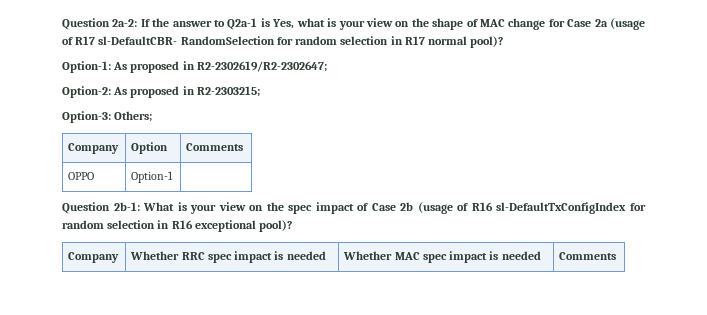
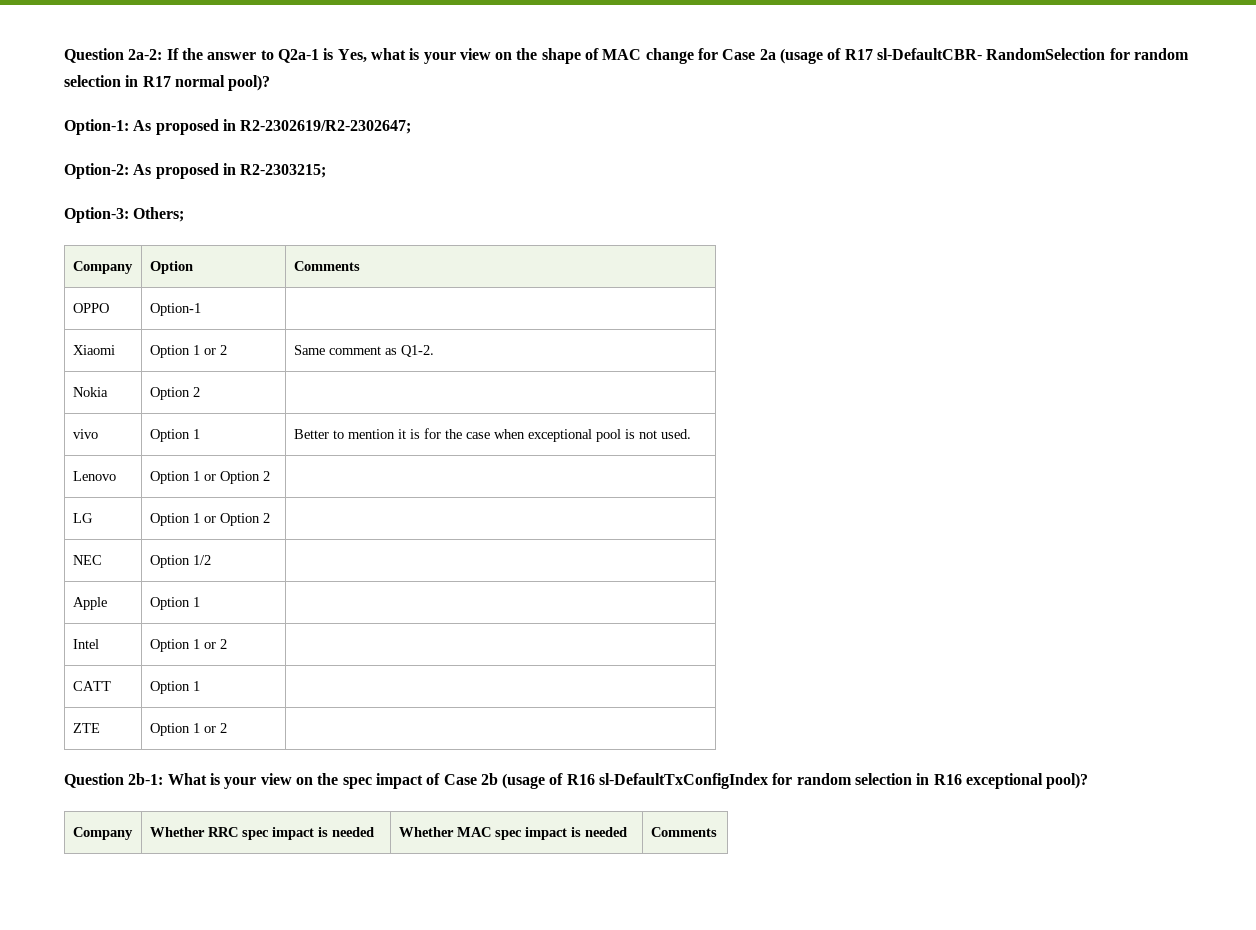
(174, 177) none -> [72,345,115,355] [149,345,227,358] [293,345,434,357] [72,387,108,397] [149,387,200,400] [72,429,98,439] [149,429,200,442] [293,428,691,442] [72,471,116,481] [149,471,270,484] [72,513,93,523] [149,513,270,526] [72,555,102,565] [149,555,211,568] [72,597,107,610] [149,597,200,610] [72,639,99,649] [149,639,227,652] [72,681,111,691] [149,681,200,694] [72,723,100,733] [149,723,227,736] // Xiaomi | Option 1 or 2 | Same comment as Q1-2. // Nokia | Option 2 | // vivo | Option 1 | Better to mention it is for the case when exceptional pool is not used. // Lenovo | Option 1 or Option 2 | // LG | Option 1 or Option 2 | // NEC | Option 1/2 | // Apple | Option 1 | // Intel | Option 1 or 2 | // CATT | Option 1 | // ZTE | Option 1 or 2 |

